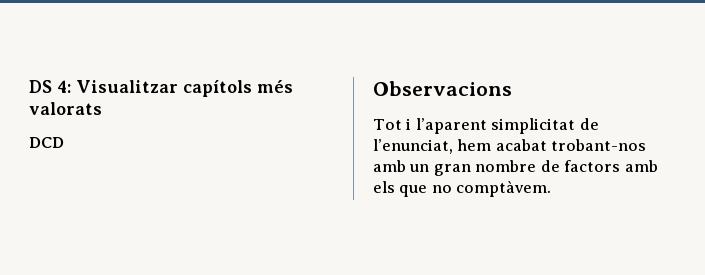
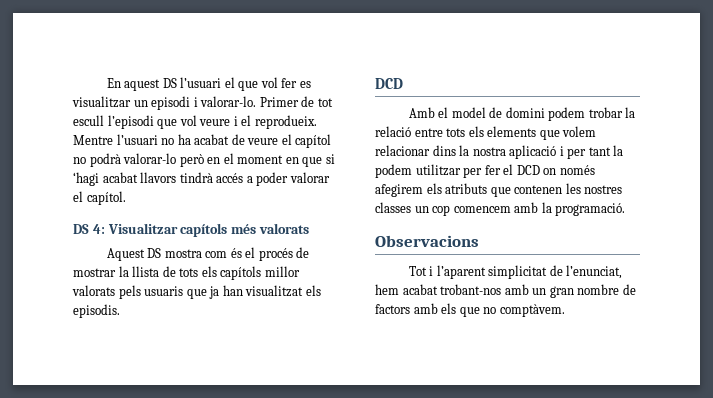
(29, 86) none -> [106,77,311,91] [72,96,333,110] [73,115,317,129] [73,134,332,148] [73,153,335,167] [73,172,330,186] [73,191,126,205] En aquest DS l’usuari el que vol fer es visualitzar un episodi i valorar-lo. Primer de tot escull l’episodi que vol veure i el reprodueix. Mentre l’usuari no ha acabat de veure el capítol no podrà valorar-lo però en el moment en que si ‘hagi acabat llavors tindrà accés a poder valorar el capítol. //
[29,137,64,148] DCD -> [106,247,310,261] [73,266,300,280] [72,285,321,299] [73,304,120,318] [375,78,403,89] [408,107,636,121] [375,126,597,140] [375,145,624,159] [375,164,595,178] [375,183,623,197] [375,202,626,216] Aquest DS mostra com és el procés de mostrar la llista de tots els capítols millor valorats pels usuaris que ja han visualitzat els episodis. // DCD // Amb el model de domini podem trobar la relació entre tots els elements que volem relacionar dins la nostra aplicació i per tant la podem utilitzar per fer el DCD on només afegirem els atributs que contenen les nostres classes un cop comencem amb la programació.

